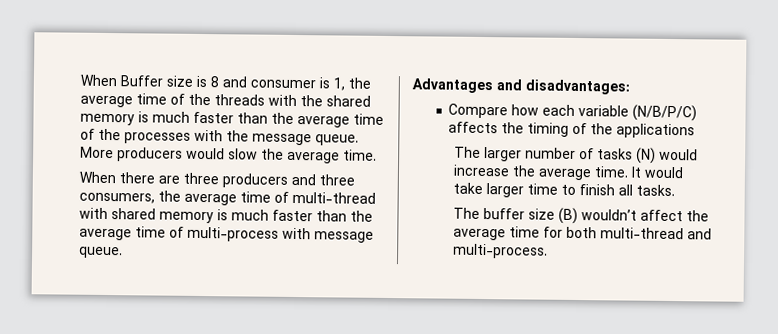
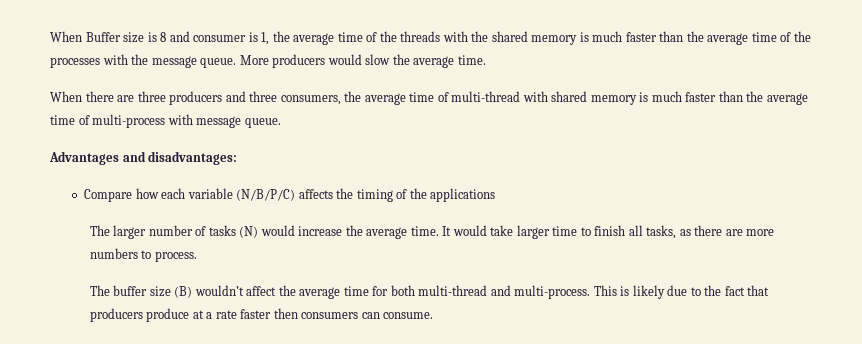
[636,184,676,197] tasks. -> [646,225,775,239] [89,248,197,262] tasks, as there are more numbers to process.
(549, 251) none -> [593,285,770,299] [89,308,434,322] This is likely due to the fact that producers produce at a rate faster then consumers can consume.

